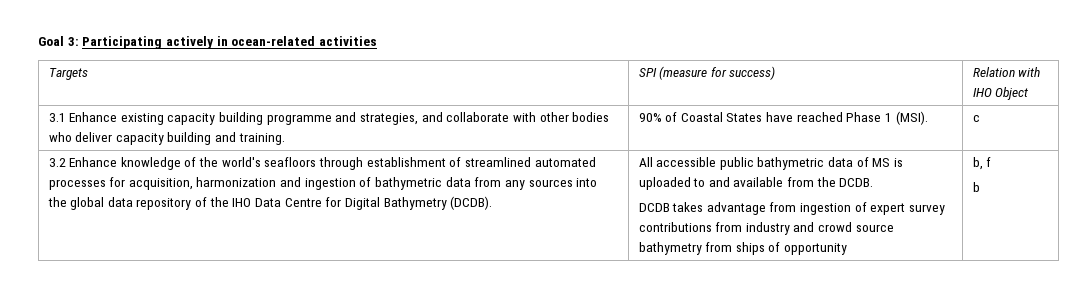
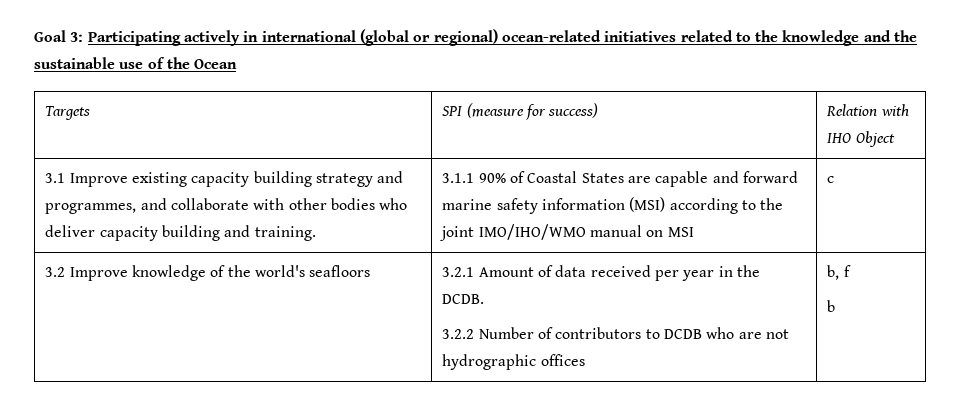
[231,36,377,46] ocean-related activities -> [261,29,918,46] [34,57,238,69] international (global or regional) ocean-related initiatives related to the knowledge and the sustainable use of the Ocean
[69,112,118,122] Enhance -> [69,173,128,187] Improve
[266,112,419,125] programme and strategies, -> [315,171,404,187] [45,203,137,214] strategy and programmes,
(285, 139) none -> [442,173,475,183] 3.1.1
[766,111,928,125] have reached Phase 1 (MSI). -> [627,171,798,187] [442,197,784,214] [440,224,694,241] are capable and forward marine safety information (MSI) according to the joint IMO/IHO/WMO manual on MSI
[69,157,118,167] Enhance -> [69,267,128,281] Improve
[319,157,596,170] [48,177,598,190] [47,196,493,210] [638,157,904,170] [638,177,874,190] [638,202,946,215] [638,222,894,235] [638,242,848,255] through establishment of streamlined automated processes for acquisition, harmonization and ingestion of bathymetric data from any sources into the global data repository of the IHO Data Centre for Digital Bathymetry (DCDB). | All accessible public bathymetric data of MS is uploaded to and available from the DCDB. // DCDB takes advantage from ingestion of expert survey contributions from industry and crowd source bathymetry from ships of opportunity -> [442,265,760,281] [442,294,485,304] [442,327,789,339] [442,354,585,370] | 3.2.1 Amount of data received per year in the DCDB. // 3.2.2 Number of contributors to DCDB who are not hydrographic offices

